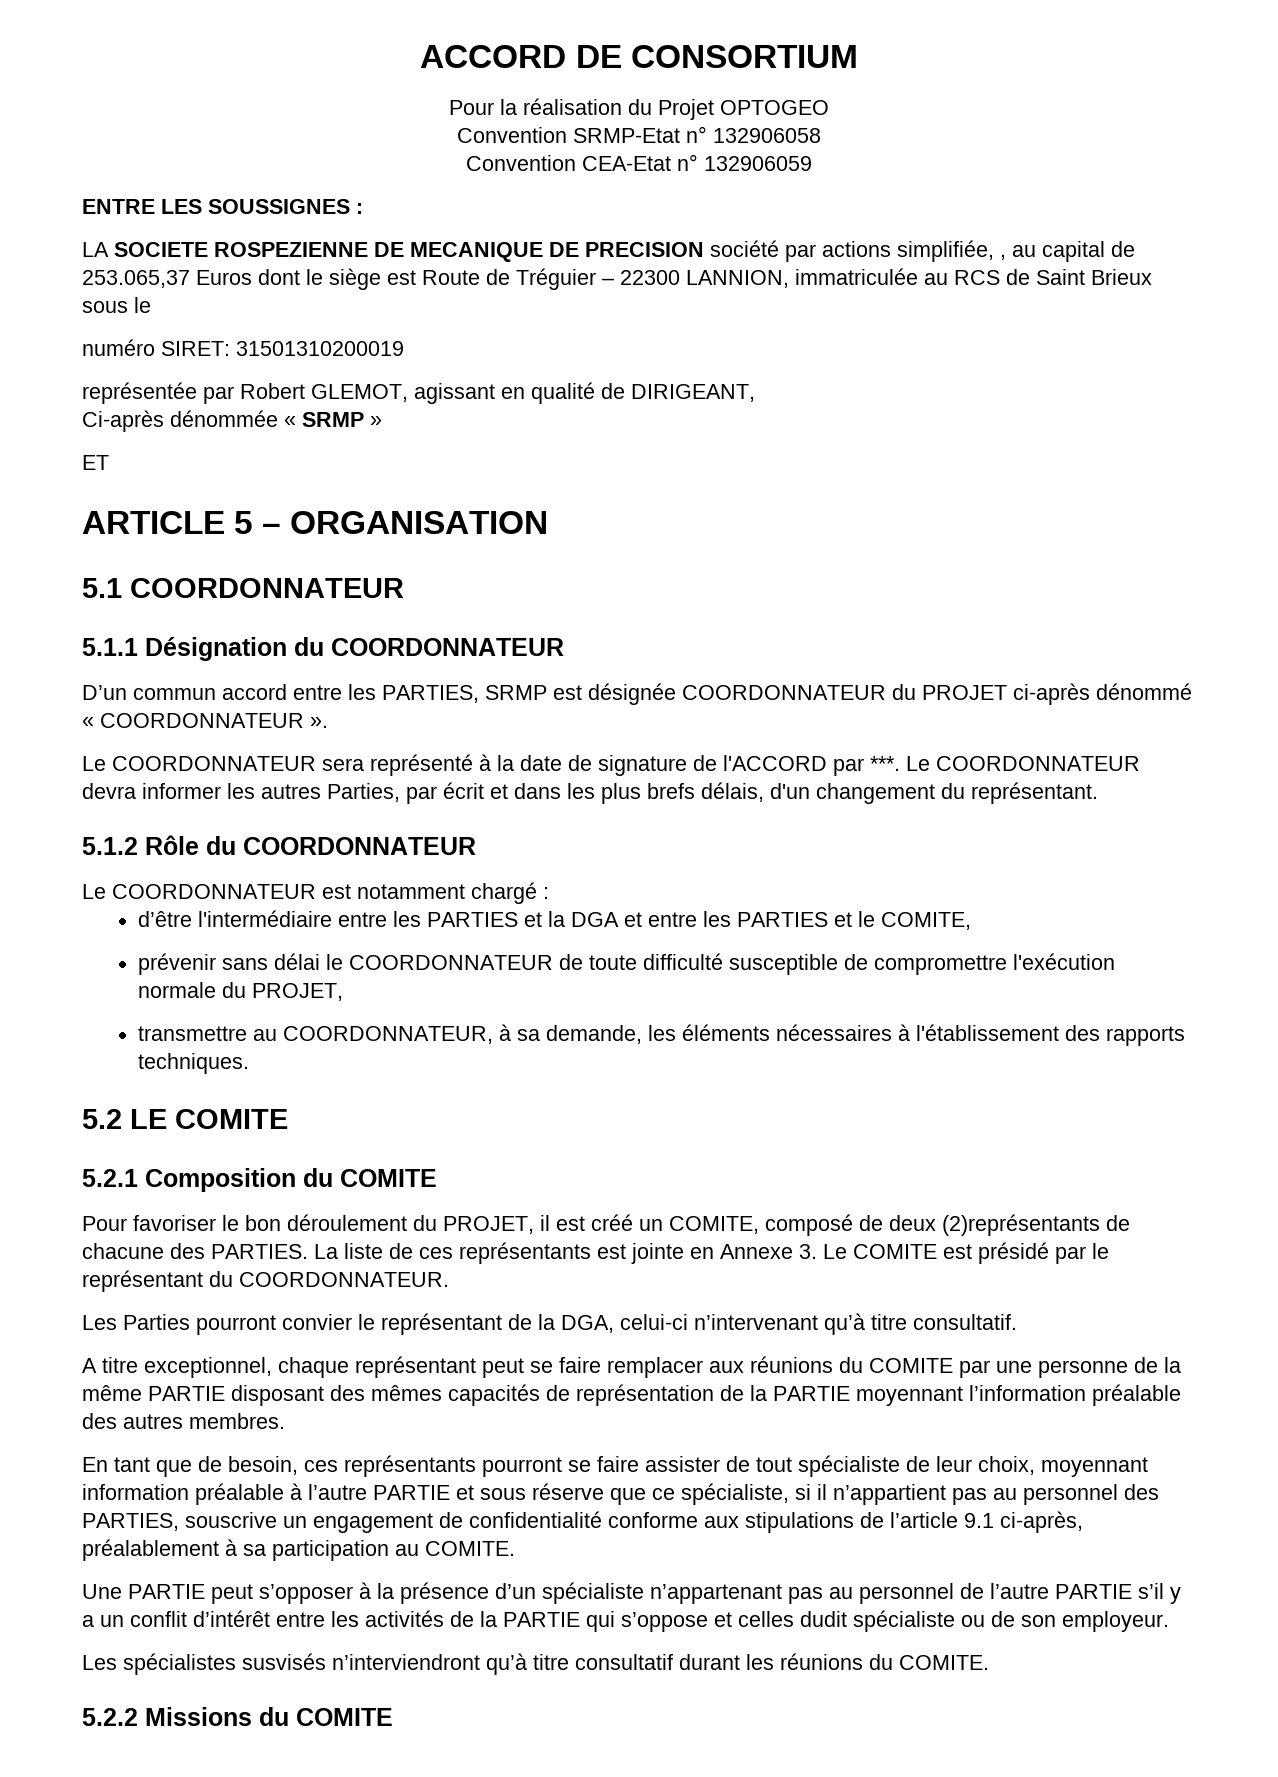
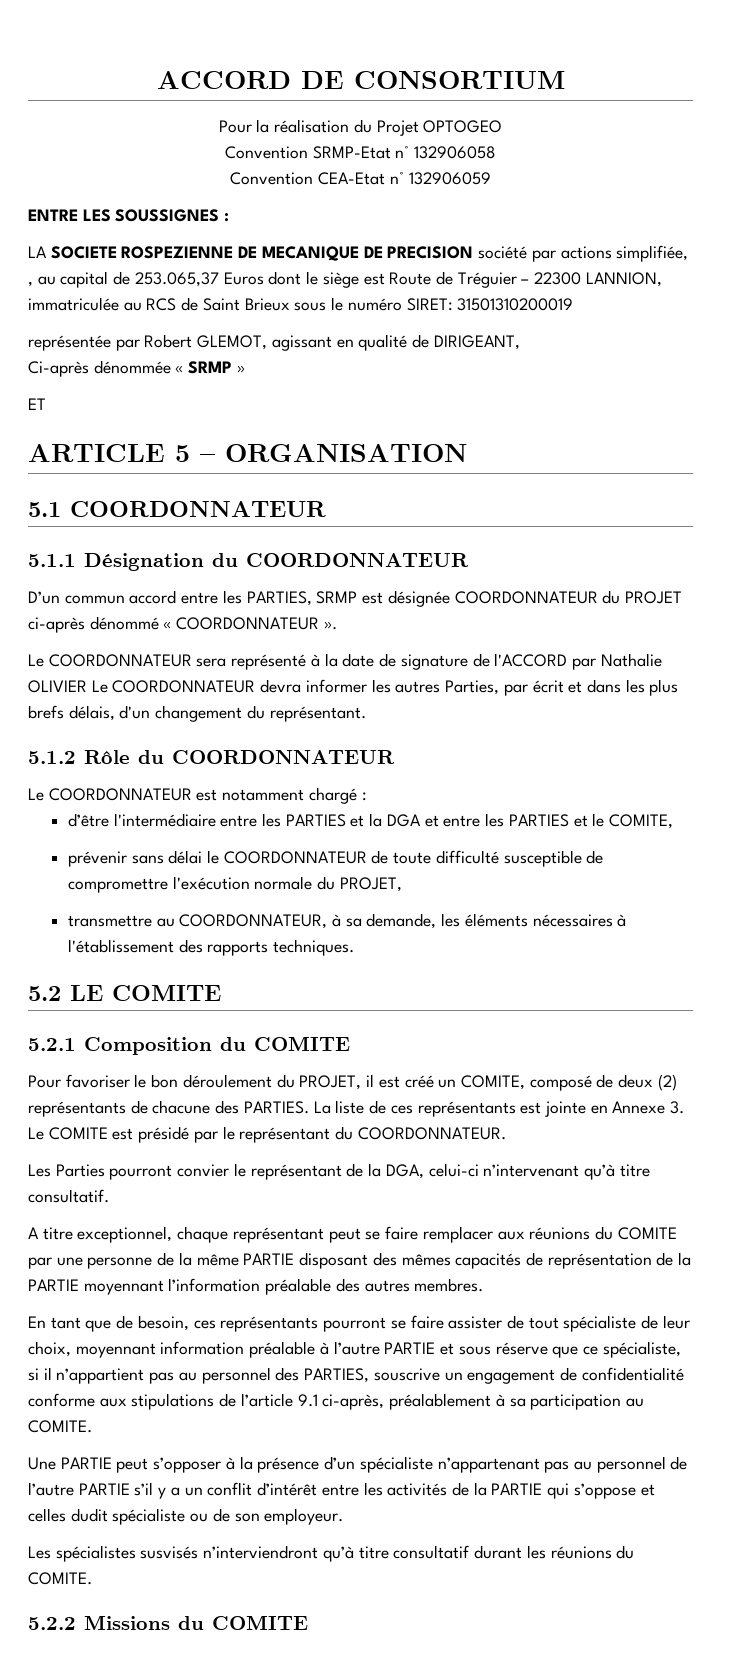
(151, 305) // -> (344, 304) none
[870,756,900,771] ***. -> [600,653,662,667] [28,680,87,693] Nathalie OLIVIER
[942,1214,1100,1236] (2)représentants -> [657,1074,677,1091] [28,1101,126,1117] (2) représentants

